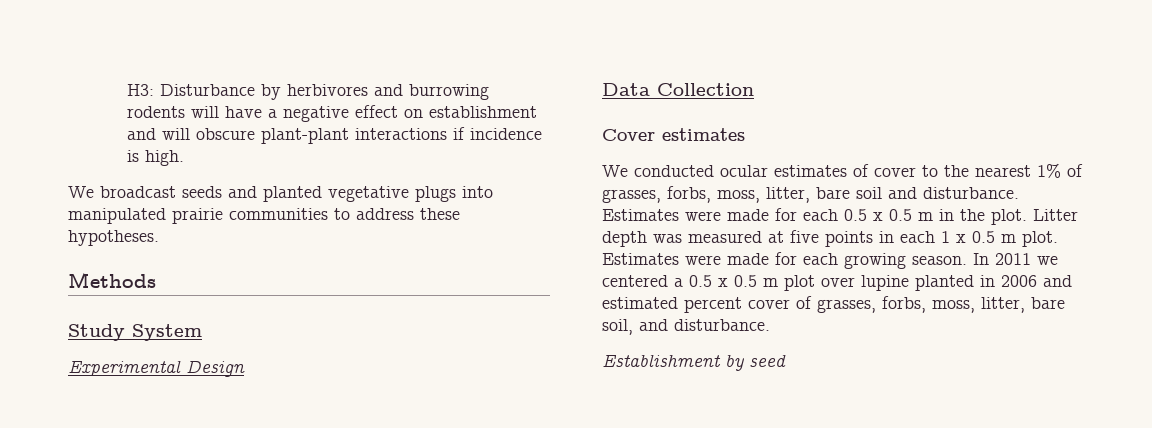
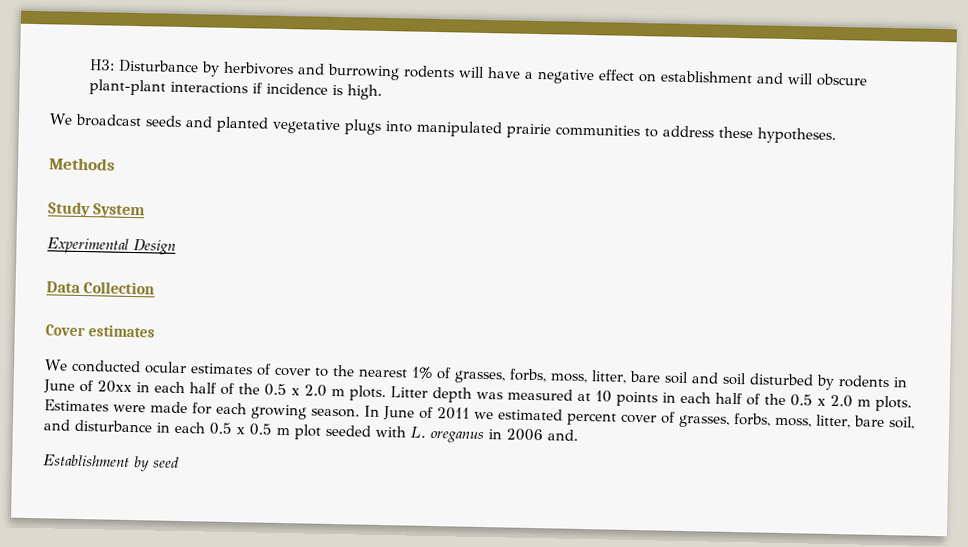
[923,187,1019,199] [602,208,1027,225] disturbance. Estimates were made for each 0.5 x 0.5 m in the plot. -> [721,372,908,390] [43,379,386,402] soil disturbed by rodents in June of 20xx in each half of the 0.5 x 2.0 m plots.
[790,230,819,243] five -> [595,390,612,403] 10
[941,231,1058,247] 1 x 0.5 m plot. -> [715,392,912,412] half of the 0.5 x 2.0 m plots.
[995,253,1058,265] [602,275,1072,291] 2011 we centered a 0.5 x 0.5 m plot over lupine planted in 2006 and -> [383,406,494,421] June of 2011 we
[674,319,770,331] disturbance. -> [74,419,578,444] disturbance in each 0.5 x 0.5 m plot seeded with L. oreganus in 2006 and.

